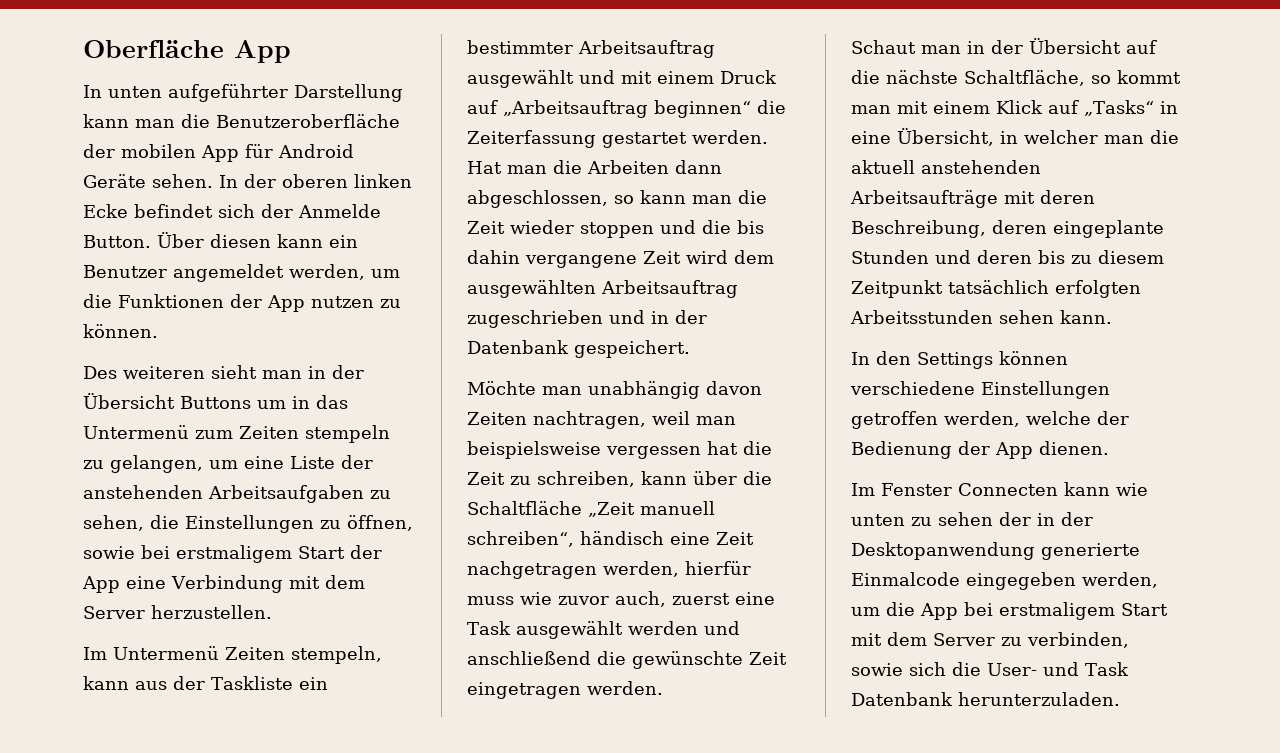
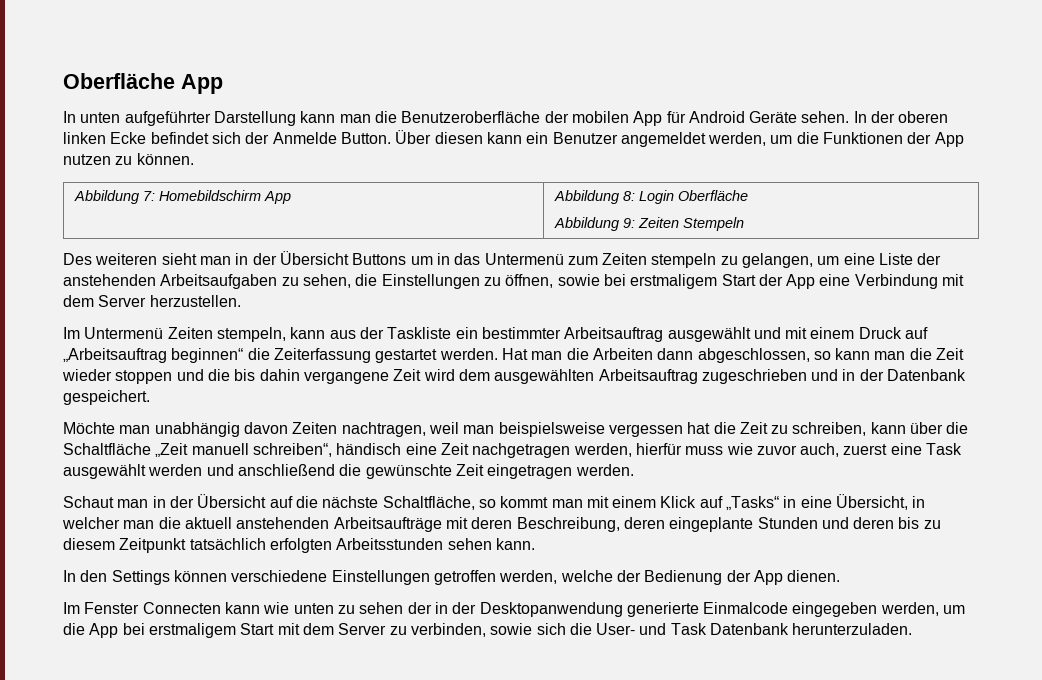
(158, 331) none -> [74,190,292,204] [554,190,749,204] [554,217,745,231] // Abbildung 7: Homebildschirm App | Abbildung 8: Login Oberfläche // Abbildung 9: Zeiten Stempeln

